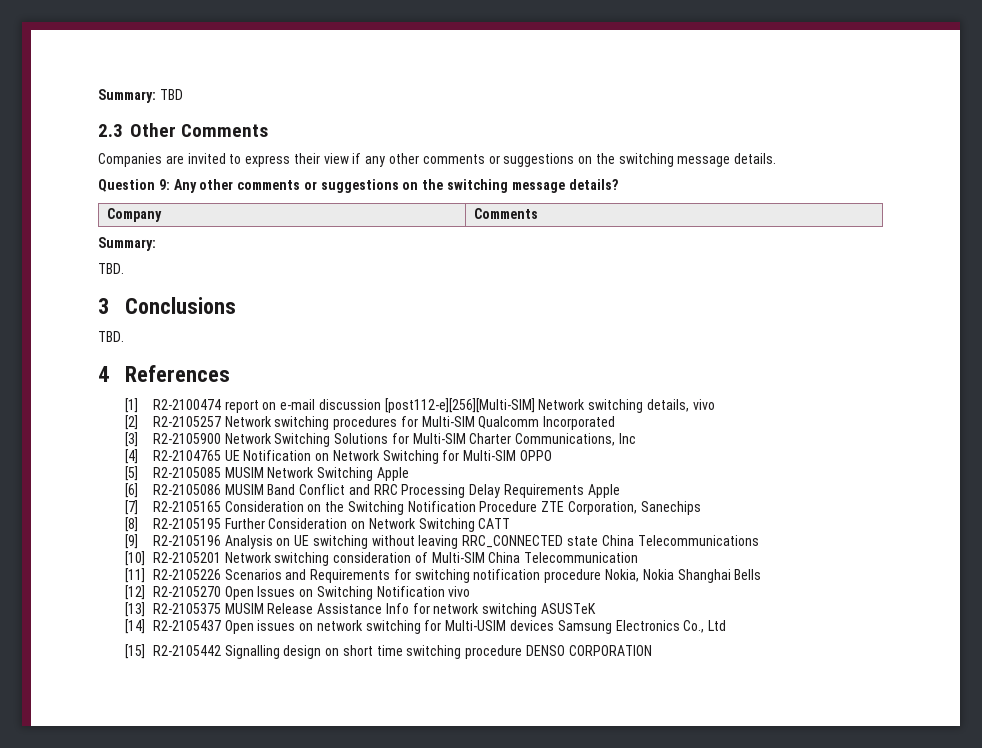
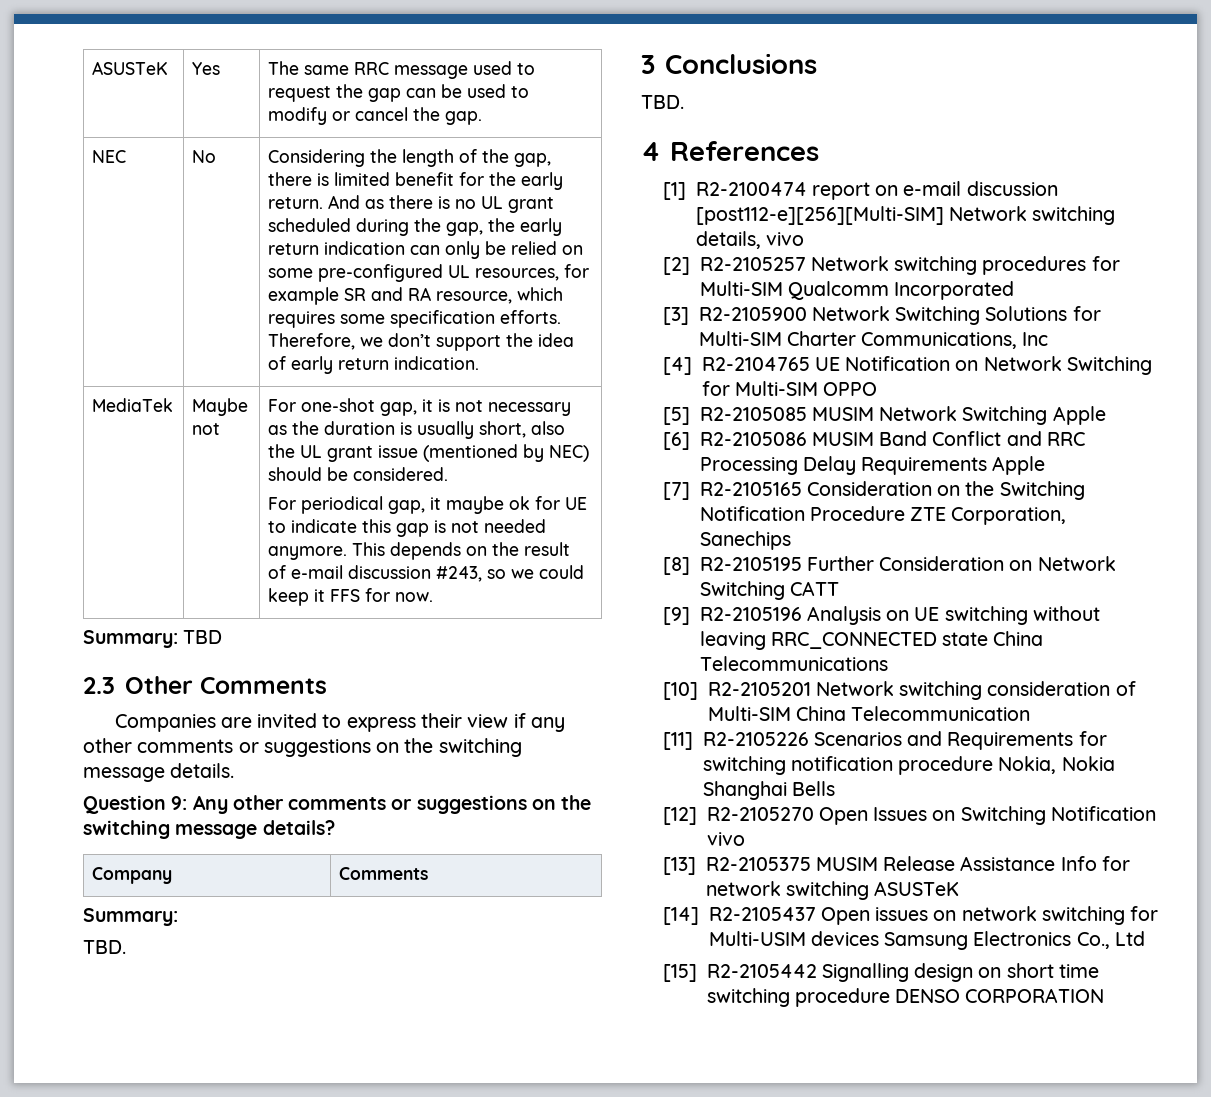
(98, 96) none -> [92,61,169,75] [192,62,221,75] [268,61,536,79] [268,84,530,102] [268,107,483,125] [92,150,127,163] [192,150,217,163] [268,149,552,167] [268,172,564,190] [268,195,555,213] [268,218,563,236] [268,241,584,259] [268,264,590,282] [268,287,564,305] [268,310,562,328] [268,333,575,351] [268,356,480,374] [92,398,174,412] [192,398,249,416] [192,423,221,435] [268,398,572,416] [268,421,566,439] [268,444,590,462] [268,467,449,481] [268,496,588,514] [268,519,547,537] [268,542,571,560] [268,565,585,582] [268,588,434,606] ASUSTeK | Yes | The same RRC message used to request the gap can be used to modify or cancel the gap. // NEC | No | Considering the length of the gap, there is limited benefit for the early return. And as there is no UL grant scheduled during the gap, the early return indication can only be relied on some pre-configured UL resources, for example SR and RA resource, which requires some specification efforts. Therefore, we don’t support the idea of early return indication. // MediaTek | Maybe not | For one-shot gap, it is not necessary as the duration is usually short, also the UL grant issue (mentioned by NEC) should be considered. // For periodical gap, it maybe ok for UE to indicate this gap is not needed anymore. This depends on the result of e-mail discussion #243, so we could keep it FFS for now. //

